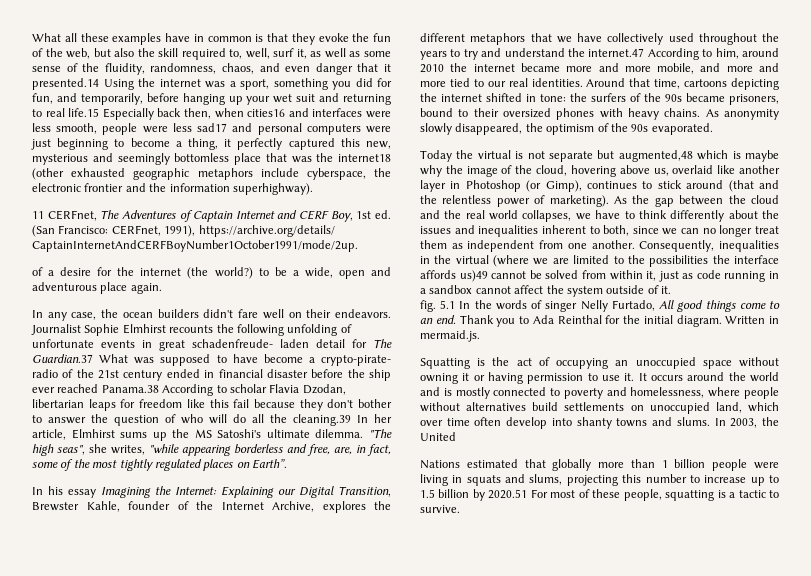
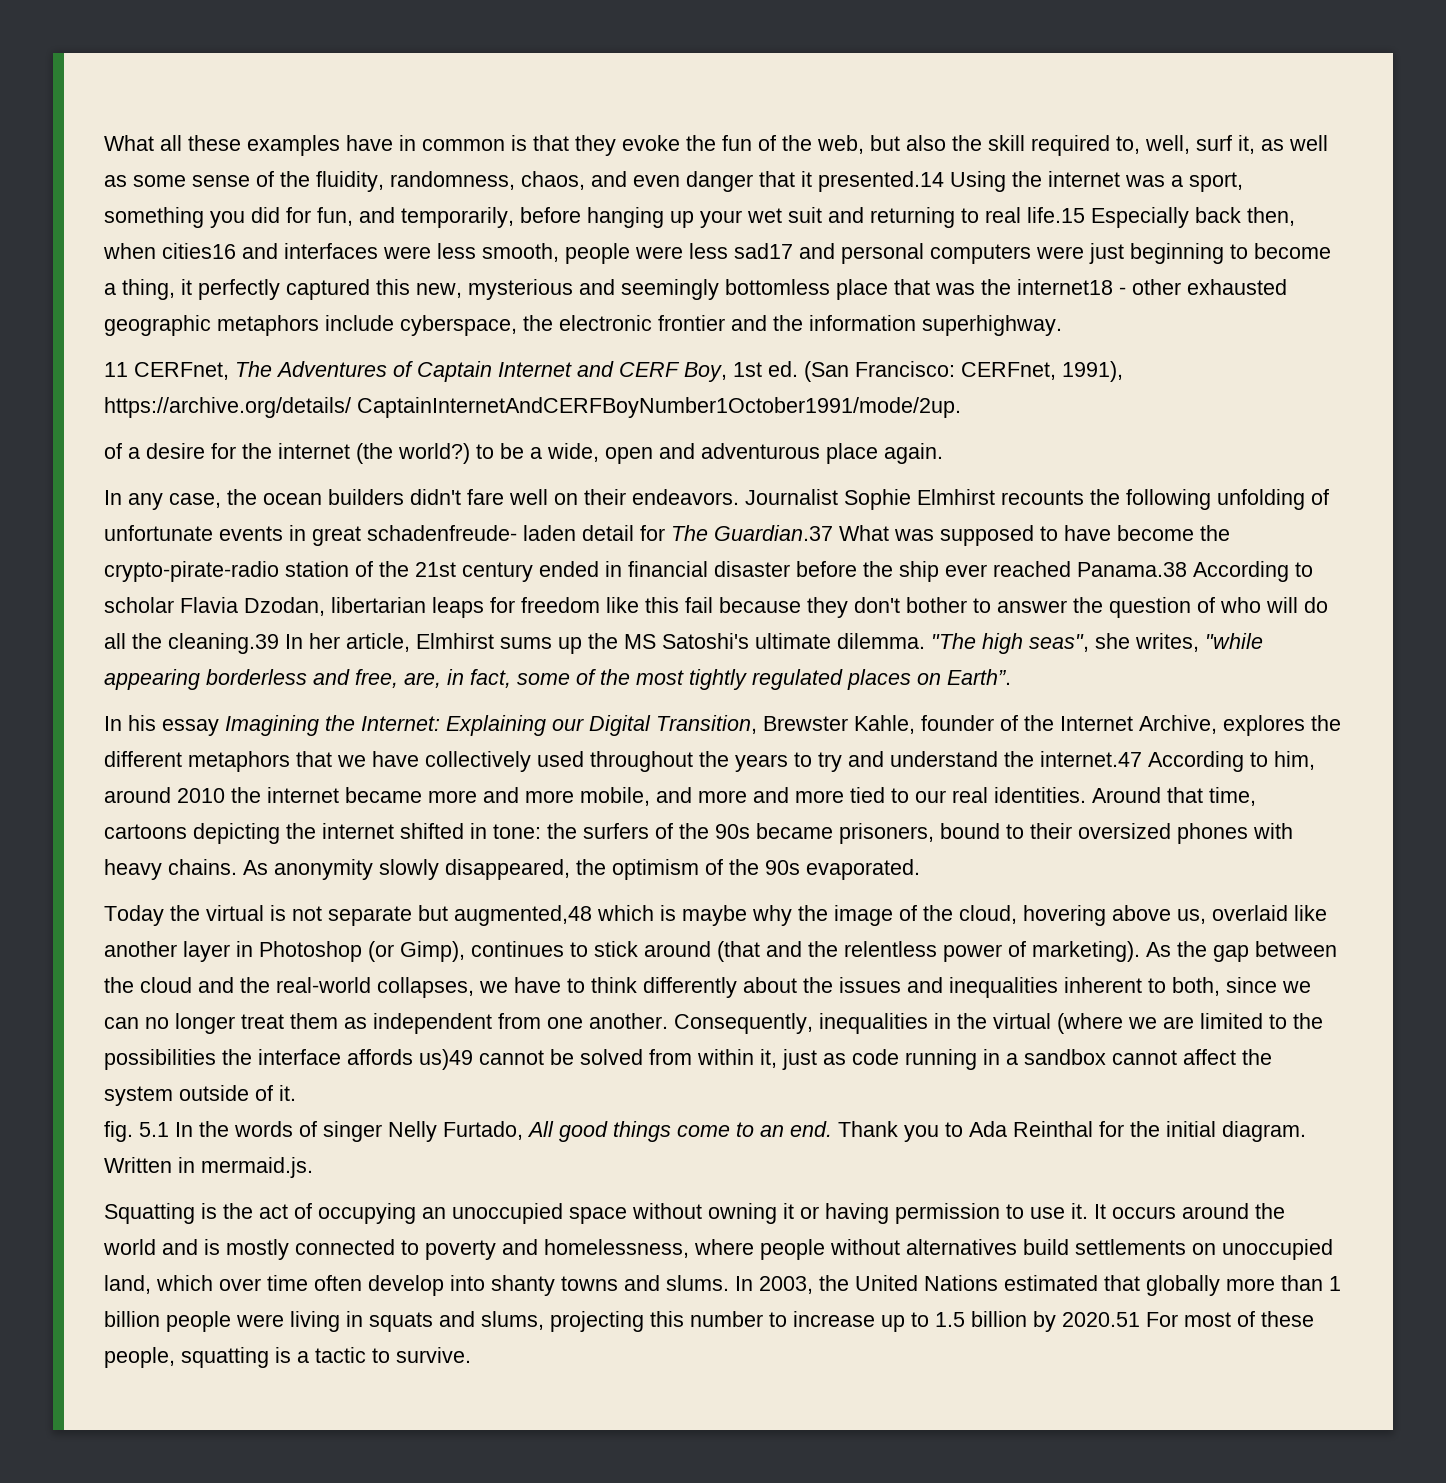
[32,168,64,180] (other -> [1119,279,1181,295] - other
[232,183,313,195] superhighway). -> [922,315,1062,336] superhighway.
[308,355,391,366] [32,369,58,378] a crypto-pirate- radio -> [1200,525,1230,541] [104,561,349,582] the crypto-pirate-radio station
[465,210,519,220] real world -> [276,977,371,993] real-world
(456, 436) // -> (918, 1283) none

